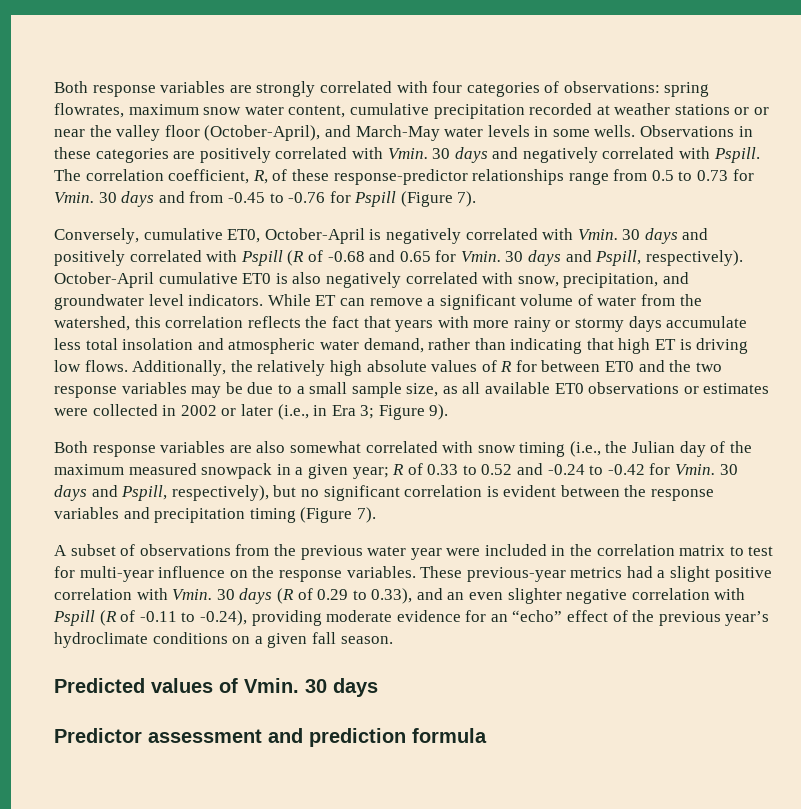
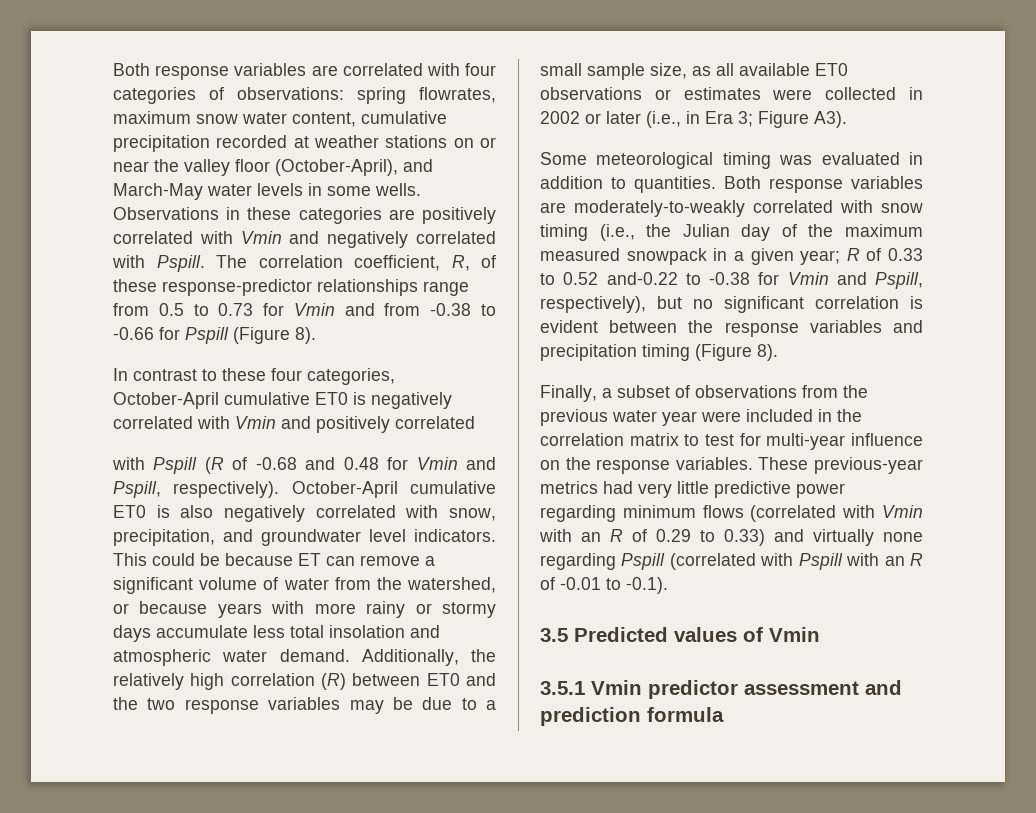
[54,81,316,97] Both response variables are strongly -> [113,63,338,80] Both response variables are
[734,107,750,115] or -> [453,138,474,148] on
[387,147,488,163] Vmin. 30 days -> [240,231,282,244] Vmin
[54,191,477,207] [54,228,365,244] Vmin. 30 days and from -0.45 to -0.76 for Pspill (Figure 7). // Conversely, cumulative ET0, October-April -> [293,303,496,316] [113,327,316,344] [113,368,395,385] [113,392,348,409] Vmin and from -0.38 to -0.66 for Pspill (Figure 8). // In contrast to these four categories, October-April cumulative ET0
[577,228,678,244] Vmin. 30 days -> [235,416,276,429] Vmin
(202, 256) none -> (475, 422) //
[399,250,562,266] 0.65 for Vmin. 30 days -> [343,457,458,470] 0.48 for Vmin
[267,294,311,306] While -> [113,553,293,566] This could be because
[134,316,391,328] this correlation reflects the fact that -> [113,601,208,614] or because
[363,338,749,354] [54,360,537,376] demand, rather than indicating that high ET is driving low flows. Additionally, the relatively high absolute values of R for -> [279,649,496,666] [113,673,346,690] demand. Additionally, the relatively high correlation (R)
[429,404,449,420] [54,441,361,457] 9). // Both response variables are also somewhat -> [814,111,847,128] [540,152,923,169] [540,176,923,193] [540,200,745,217] A3). // Some meteorological timing was evaluated in addition to quantities. Both response variables are moderately-to-weakly
[517,463,738,475] [54,485,87,501] and -0.24 to -0.42 for Vmin. 30 days -> [606,272,829,285] and-0.22 to -0.38 for Vmin
[356,507,376,523] [54,545,67,556] 7). // A -> [757,344,778,361] [540,385,612,402] 8). // Finally, a
[657,566,772,582] [54,588,746,604] [53,610,770,626] [54,632,393,648] [54,678,378,697] [54,728,142,743] a slight positive correlation with Vmin. 30 days (R of 0.29 to 0.33), and an even slighter negative correlation with Pspill (R of -0.11 to -0.24), providing moderate evidence for an “echo” effect of the previous year’s hydroclimate conditions on a given fall season. // Predicted values of Vmin. 30 days // Predictor -> [638,481,845,498] [540,505,923,522] [539,529,923,546] [540,553,923,570] [540,577,668,594] [540,627,820,642] [540,680,738,699] very little predictive power regarding minimum flows (correlated with Vmin with an R of 0.29 to 0.33) and virtually none regarding Pspill (correlated with Pspill with an R of -0.01 to -0.1). // 3.5 Predicted values of Vmin // 3.5.1 Vmin predictor

